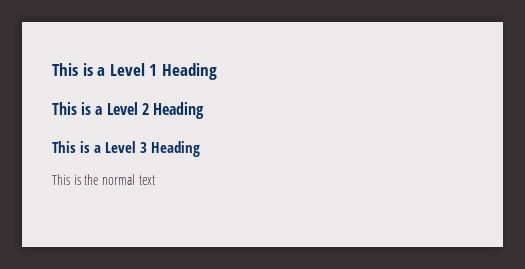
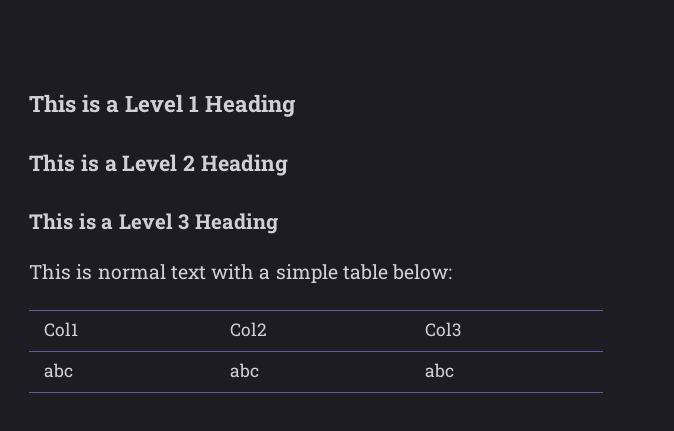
[84,174,99,185] the -> (93, 272) none
(155, 180) none -> [211,264,453,283] [43,322,78,337] [229,322,267,337] [424,322,461,337] [43,363,73,378] [229,363,259,378] [424,363,454,378] with a simple table below: // Col1 | Col2 | Col3 // abc | abc | abc

